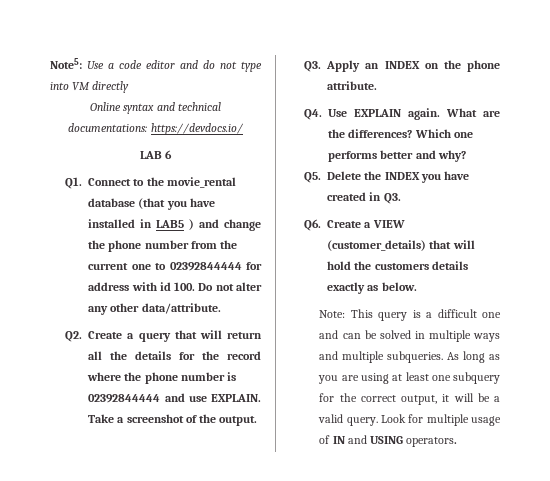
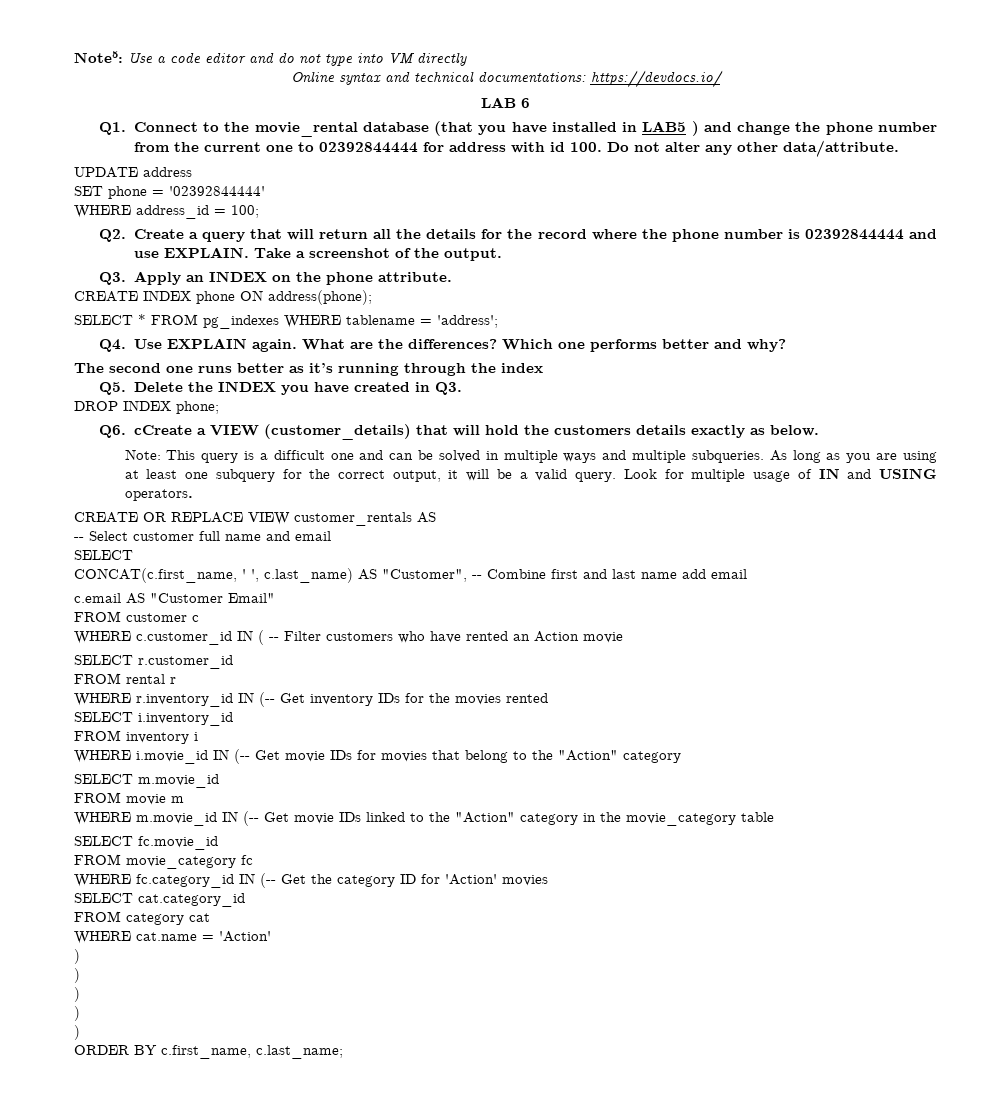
(221, 308) none -> [74,167,192,178] [74,186,265,199] [74,205,259,219] // UPDATE address // SET phone = '02392844444' // WHERE address_id = 100;
(378, 85) none -> [74,290,372,305] [74,314,498,329] // CREATE INDEX phone ON address(phone); // SELECT * FROM pg_indexes WHERE tablename = 'address';
(466, 156) none -> [74,363,543,376] // The second one runs better as it’s running through the index
(401, 198) none -> [74,400,219,414] // DROP INDEX phone;
[327,220,362,228] Create -> [133,425,192,435] cCreate
(458, 442) none -> [74,512,436,526] [74,531,331,541] [74,550,133,560] [74,568,747,583] [74,593,275,604] [74,611,199,622] [74,630,623,645] [74,655,233,669] [74,673,176,684] [74,692,548,707] [74,712,233,726] [74,730,198,744] [74,749,681,764] [74,774,219,788] [74,792,184,805] [74,811,774,826] [74,836,218,850] [74,854,253,869] [74,873,548,888] [74,893,245,907] [74,911,210,925] [74,931,271,944] [74,949,80,964] [74,968,80,983] [74,987,80,1002] [74,1006,80,1021] [74,1025,80,1040] [74,1045,343,1059] // CREATE OR REPLACE VIEW customer_rentals AS // -- Select customer full name and email // SELECT // CONCAT(c.first_name, ' ', c.last_name) AS "Customer", -- Combine first and last name add email // c.email AS "Customer Email" // FROM customer c // WHERE c.customer_id IN ( -- Filter customers who have rented an Action movie // SELECT r.customer_id // FROM rental r // WHERE r.inventory_id IN (-- Get inventory IDs for the movies rented // SELECT i.inventory_id // FROM inventory i // WHERE i.movie_id IN (-- Get movie IDs for movies that belong to the "Action" category // SELECT m.movie_id // FROM movie m // WHERE m.movie_id IN (-- Get movie IDs linked to the "Action" category in the movie_category table // SELECT fc.movie_id // FROM movie_category fc // WHERE fc.category_id IN (-- Get the category ID for 'Action' movies // SELECT cat.category_id // FROM category cat // WHERE cat.name = 'Action' // ) // ) // ) // ) // ) // ORDER BY c.first_name, c.last_name;

